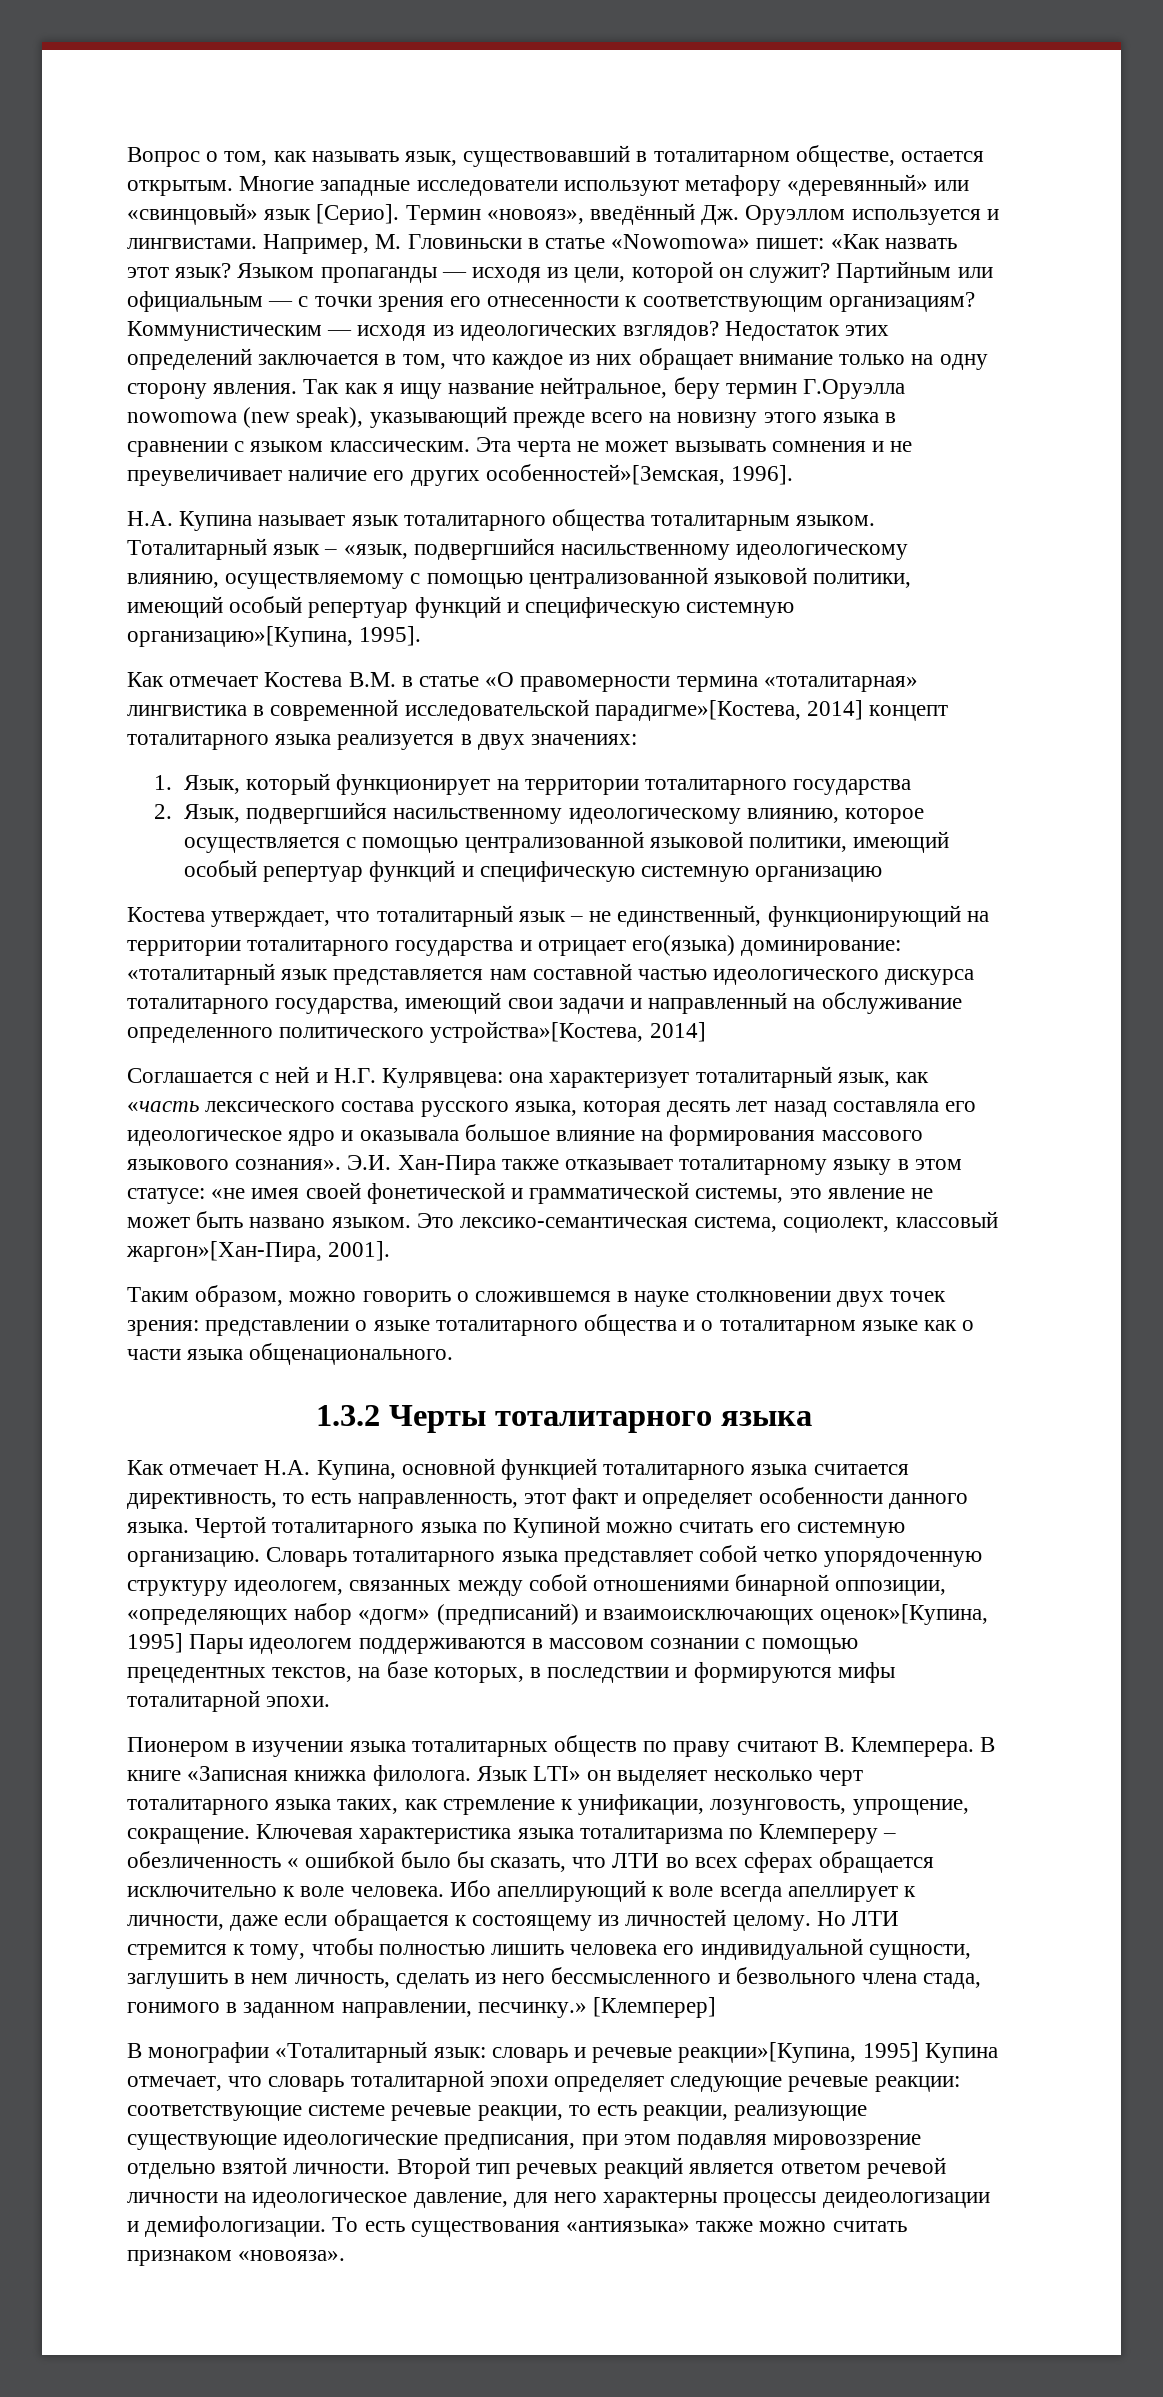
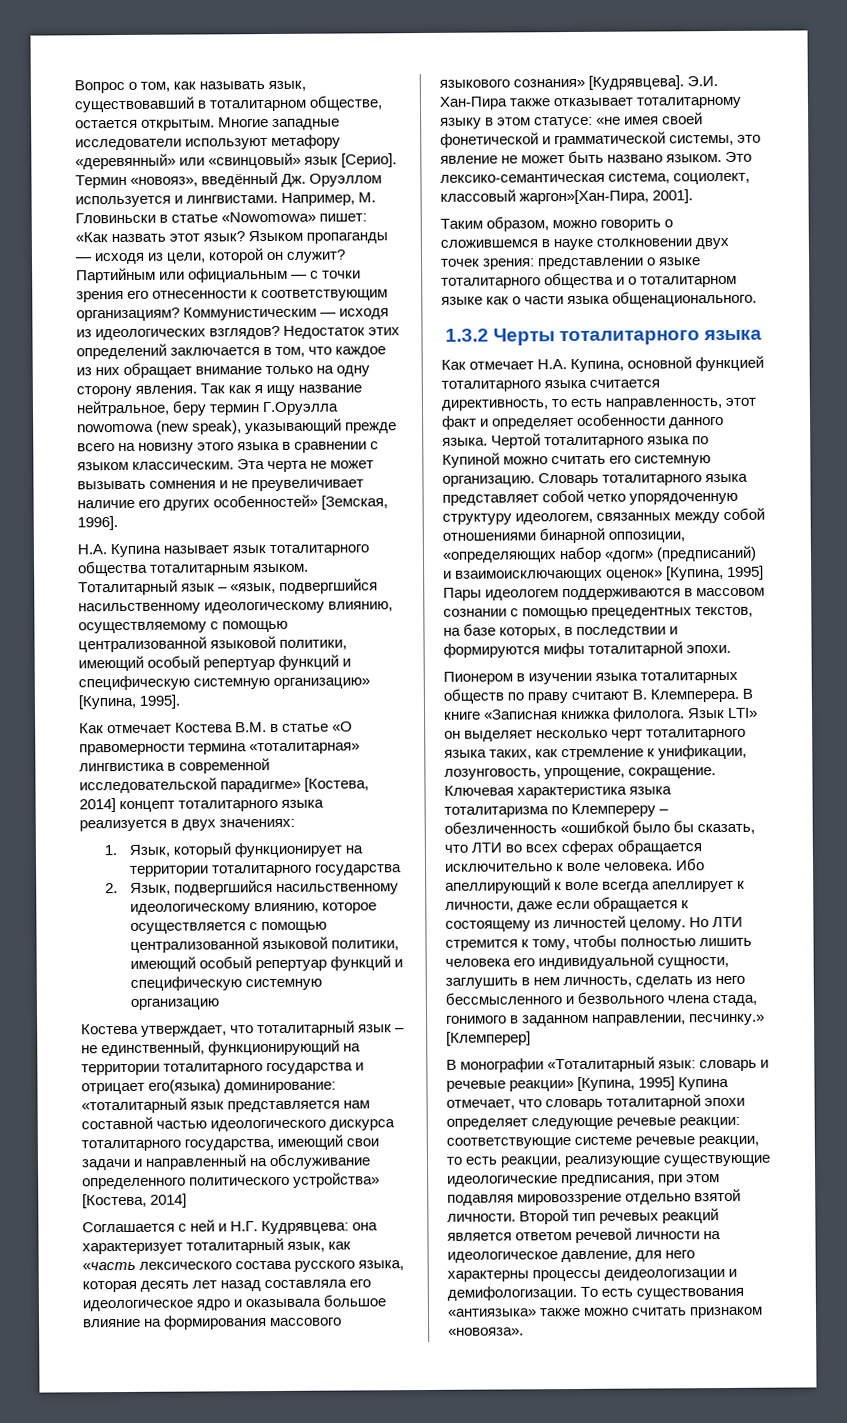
[485,464,725,485] особенностей»[Земская, -> [213,494,389,510] особенностей» [Земская,
[127,626,353,647] организацию»[Купина, -> [273,677,371,689] [78,694,136,710] организацию» [Купина,
[594,700,801,721] парадигме»[Костева, -> [220,777,370,793] парадигме» [Костева,
[430,1021,644,1043] устройства»[Костева, -> [293,1172,381,1188] [82,1193,147,1209] устройства» [Костева,
[382,1068,504,1088] Кулрявцева: -> [261,1220,350,1235] Кудрявцева:
[235,1159,342,1170] сознания». -> [513,75,685,90] сознания» [Кудрявцева].
[820,1604,989,1625] оценок»[Купина, -> [606,566,725,581] оценок» [Купина,
[287,1851,395,1868] « ошибкой -> [560,820,630,834] «ошибкой
[678,2042,857,2063] реакции»[Купина, -> [509,1076,636,1092] реакции» [Купина,

